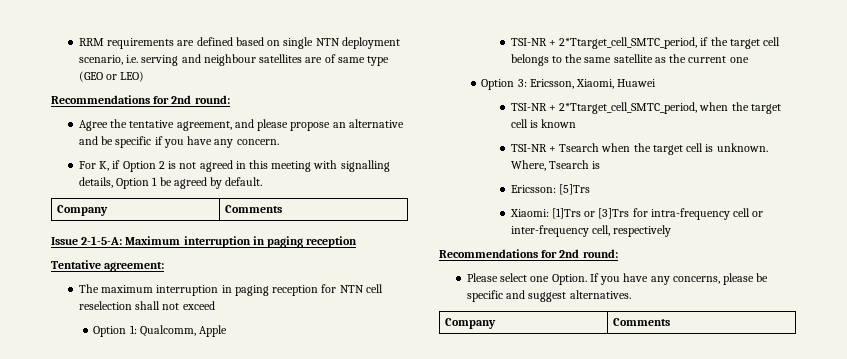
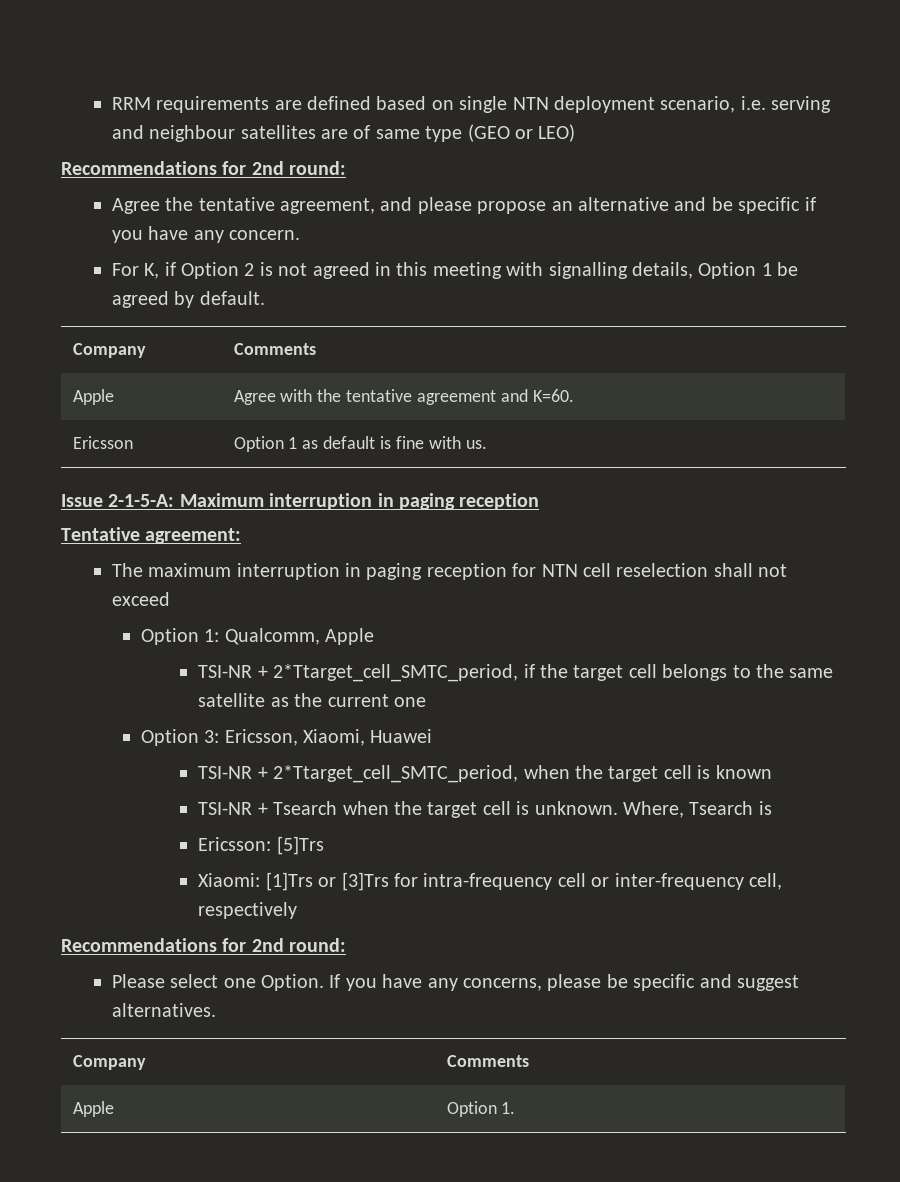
(283, 209) none -> [72,389,114,405] [233,389,574,405] [72,436,133,449] [233,436,487,452] // Apple | Agree with the tentative agreement and K=60. // Ericsson | Option 1 as default is fine with us.
(671, 322) none -> [72,1101,114,1117] [446,1101,516,1117] // Apple | Option 1.

